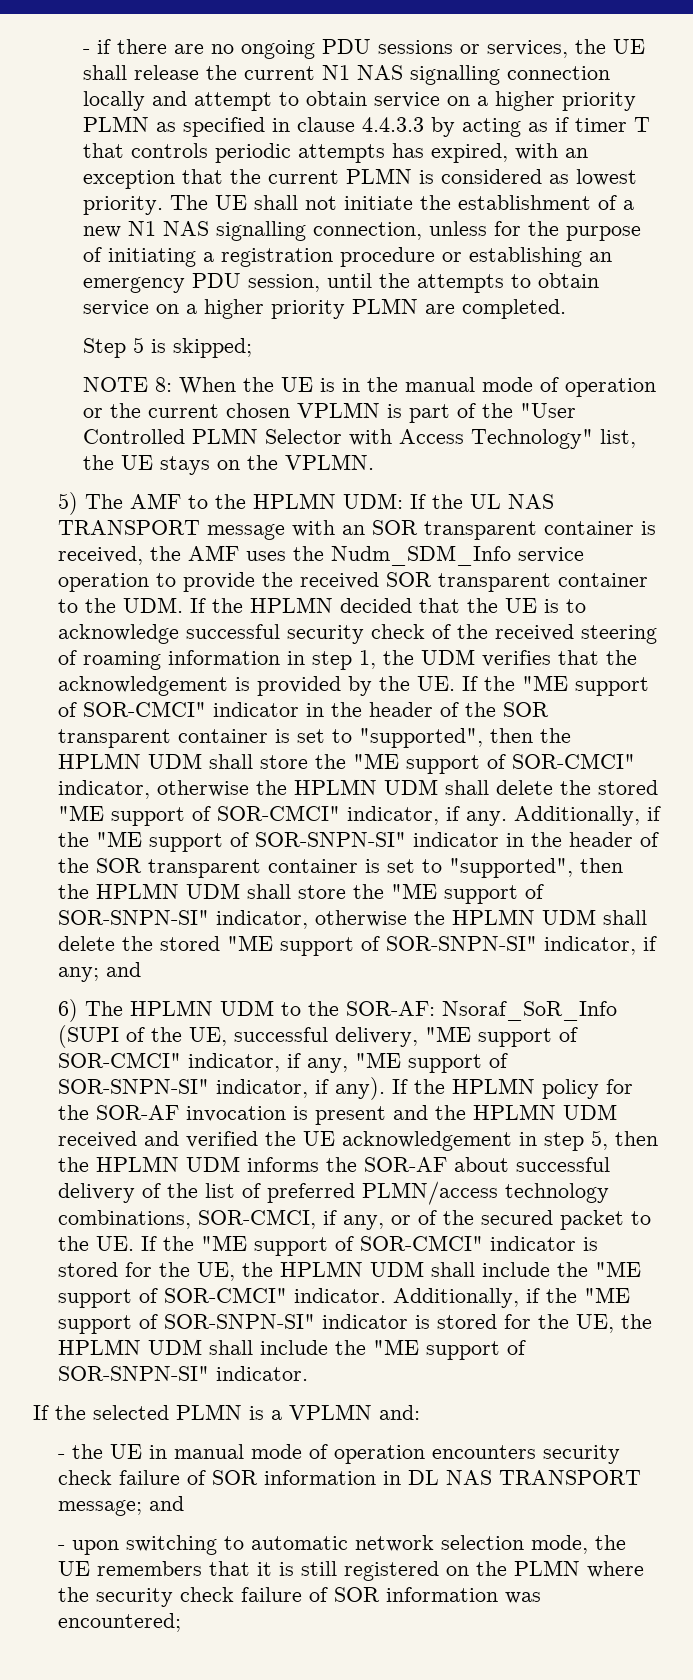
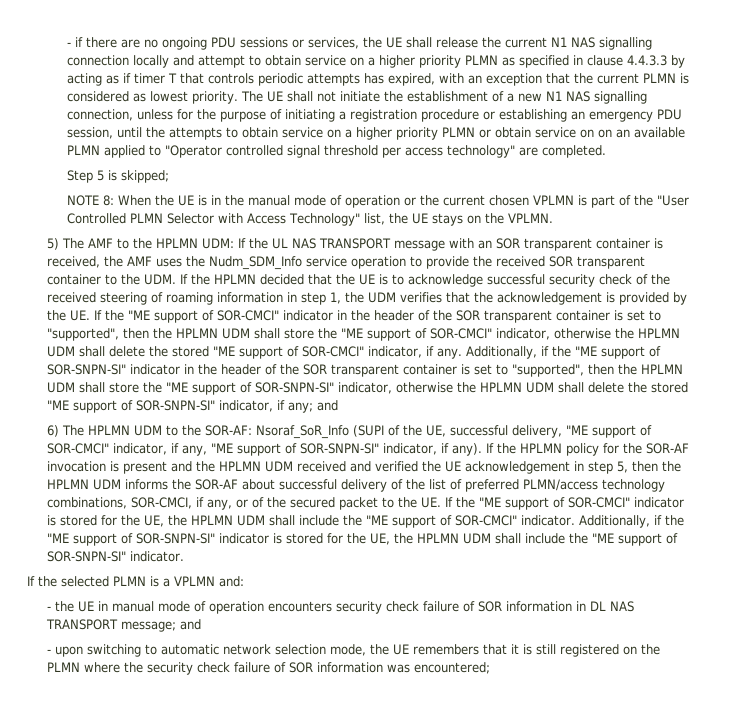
(418, 306) none -> [478,127,685,138] [66,145,515,158] or obtain service on on an available PLMN applied to "Operator controlled signal threshold per access technology"

